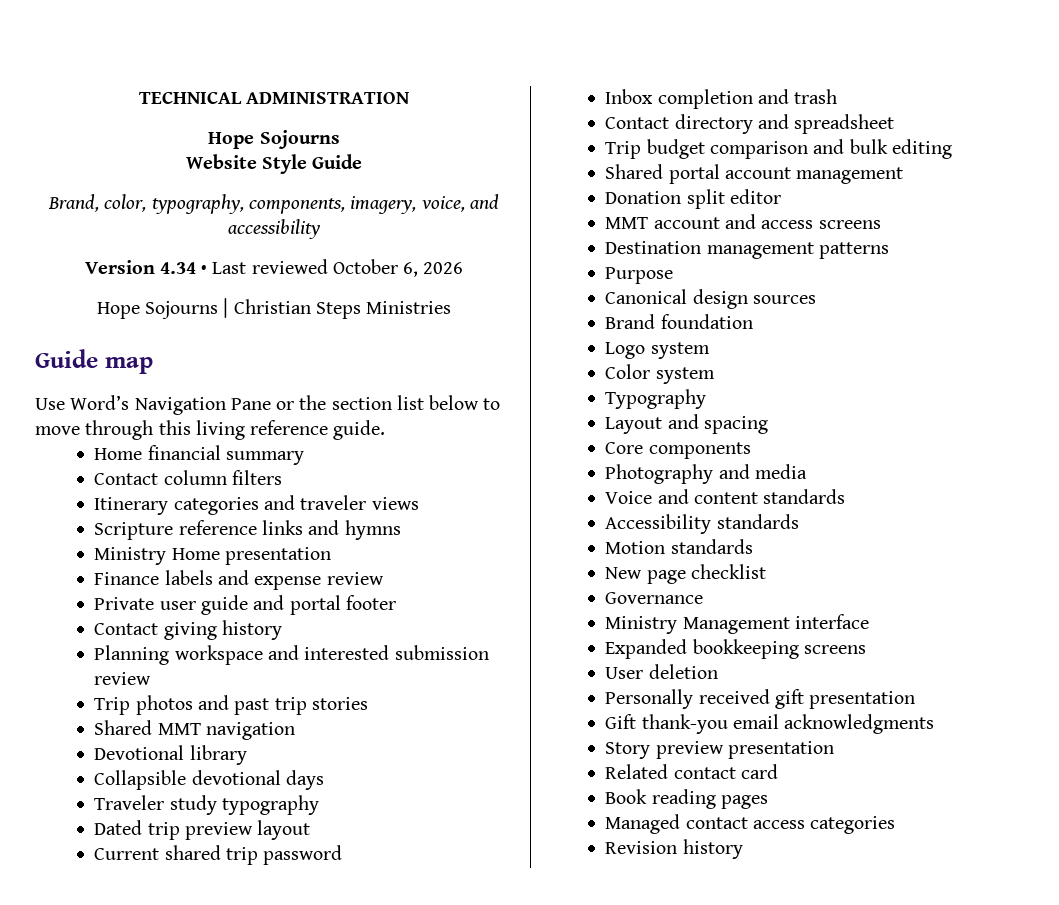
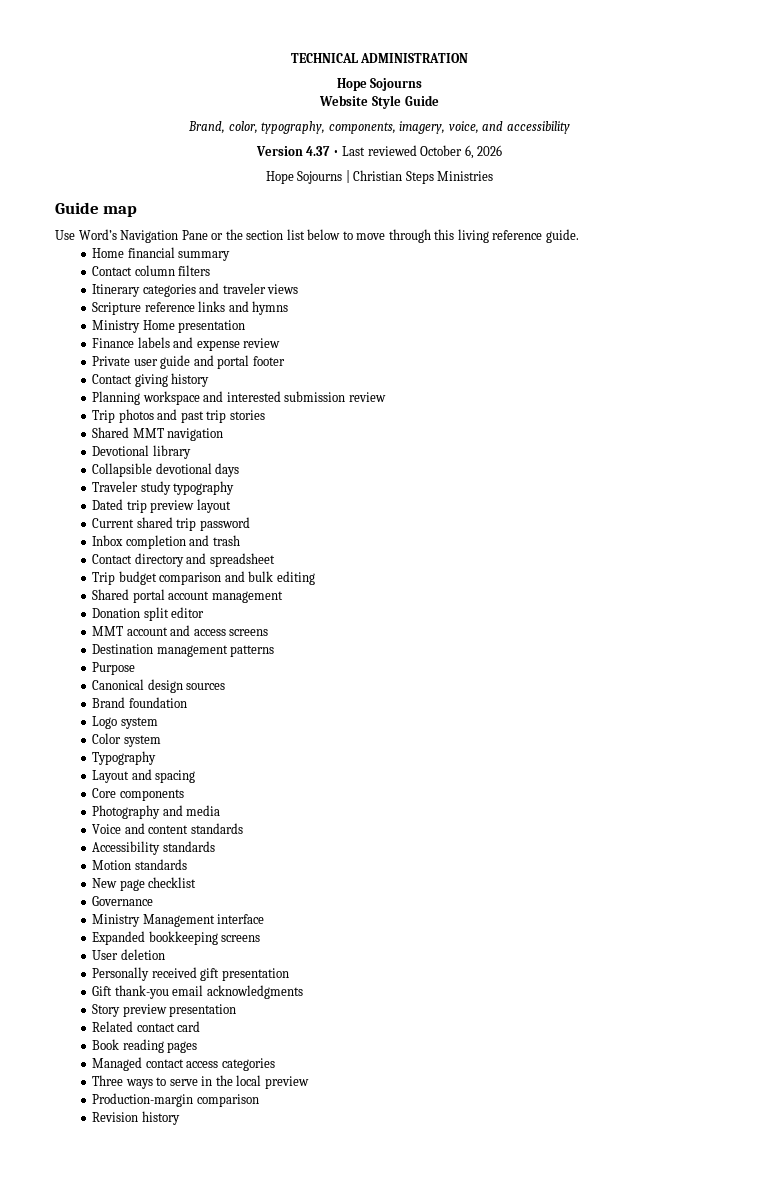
[159,262,196,274] 4.34 -> [306,146,331,156] 4.37
(896, 825) none -> [92,1075,309,1089] [92,1093,259,1107] // Three ways to serve in the local preview // Production-margin comparison

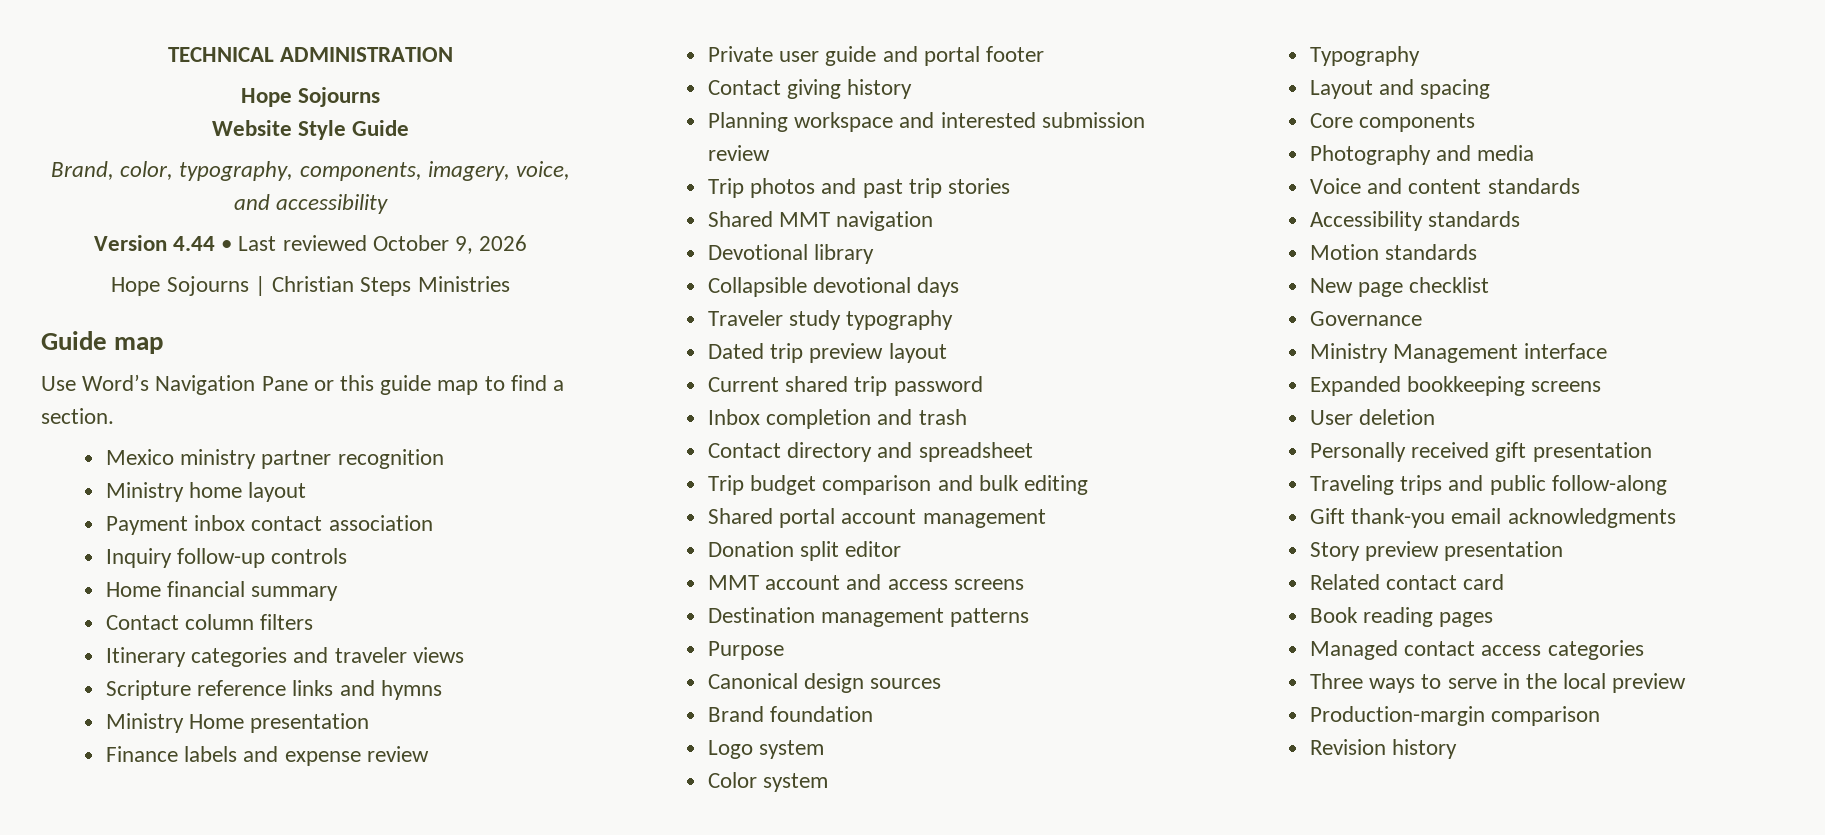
[306,146,331,156] 4.37 -> [172,236,215,251] 4.44
[464,145,474,159] 6, -> [455,236,474,254] 9,
[225,229,579,243] the section list below to move through this living reference guide. -> [340,375,565,395] [41,408,114,424] [105,449,444,469] [105,482,307,502] [105,515,433,535] [105,548,348,568] this guide map to find a section. // Mexico ministry partner recognition // Ministry home layout // Payment inbox contact association // Inquiry follow-up controls
(289, 974) none -> [1309,475,1667,495] // Traveling trips and public follow-along

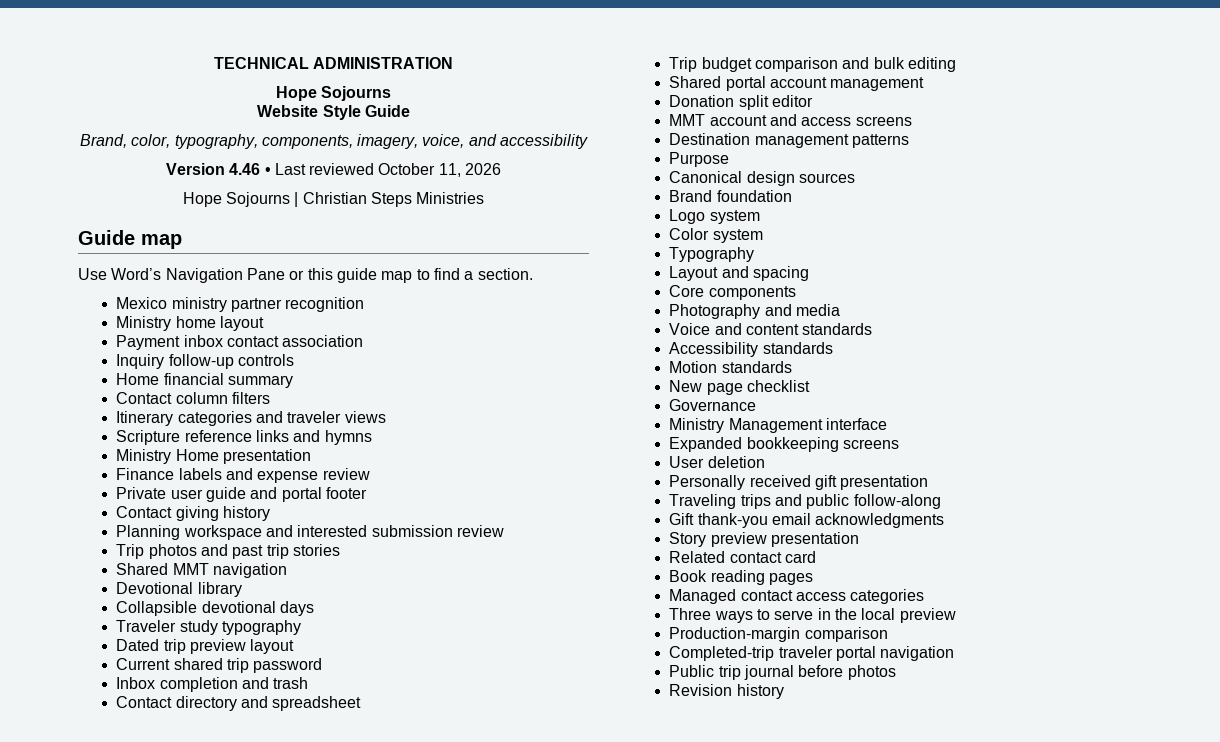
[172,236,215,251] 4.44 -> [229,163,261,175] 4.46
[455,236,474,254] 9, -> [438,163,461,177] 11,
(1601, 716) none -> [669,646,955,661] [669,665,896,680] // Completed-trip traveler portal navigation // Public trip journal before photos

